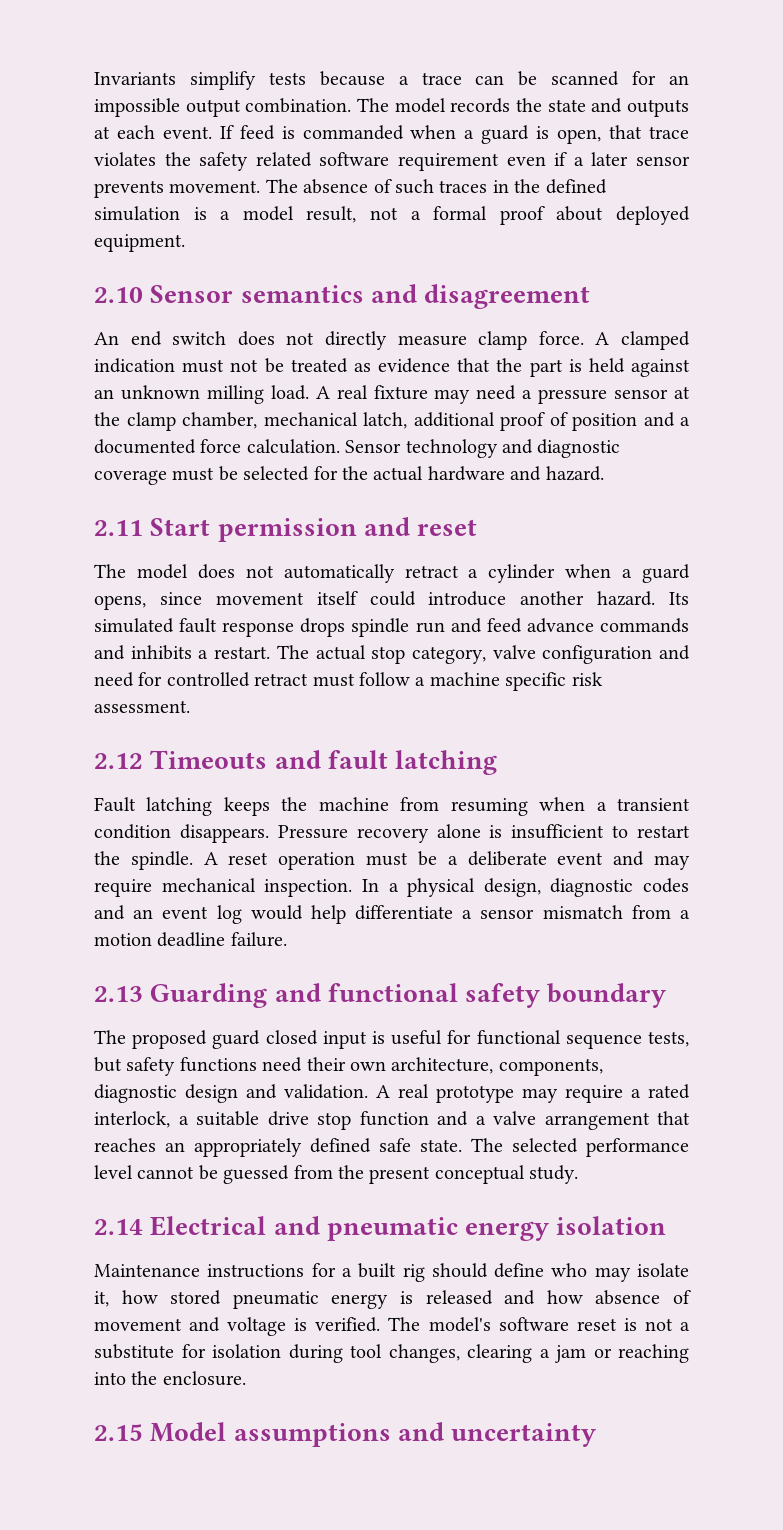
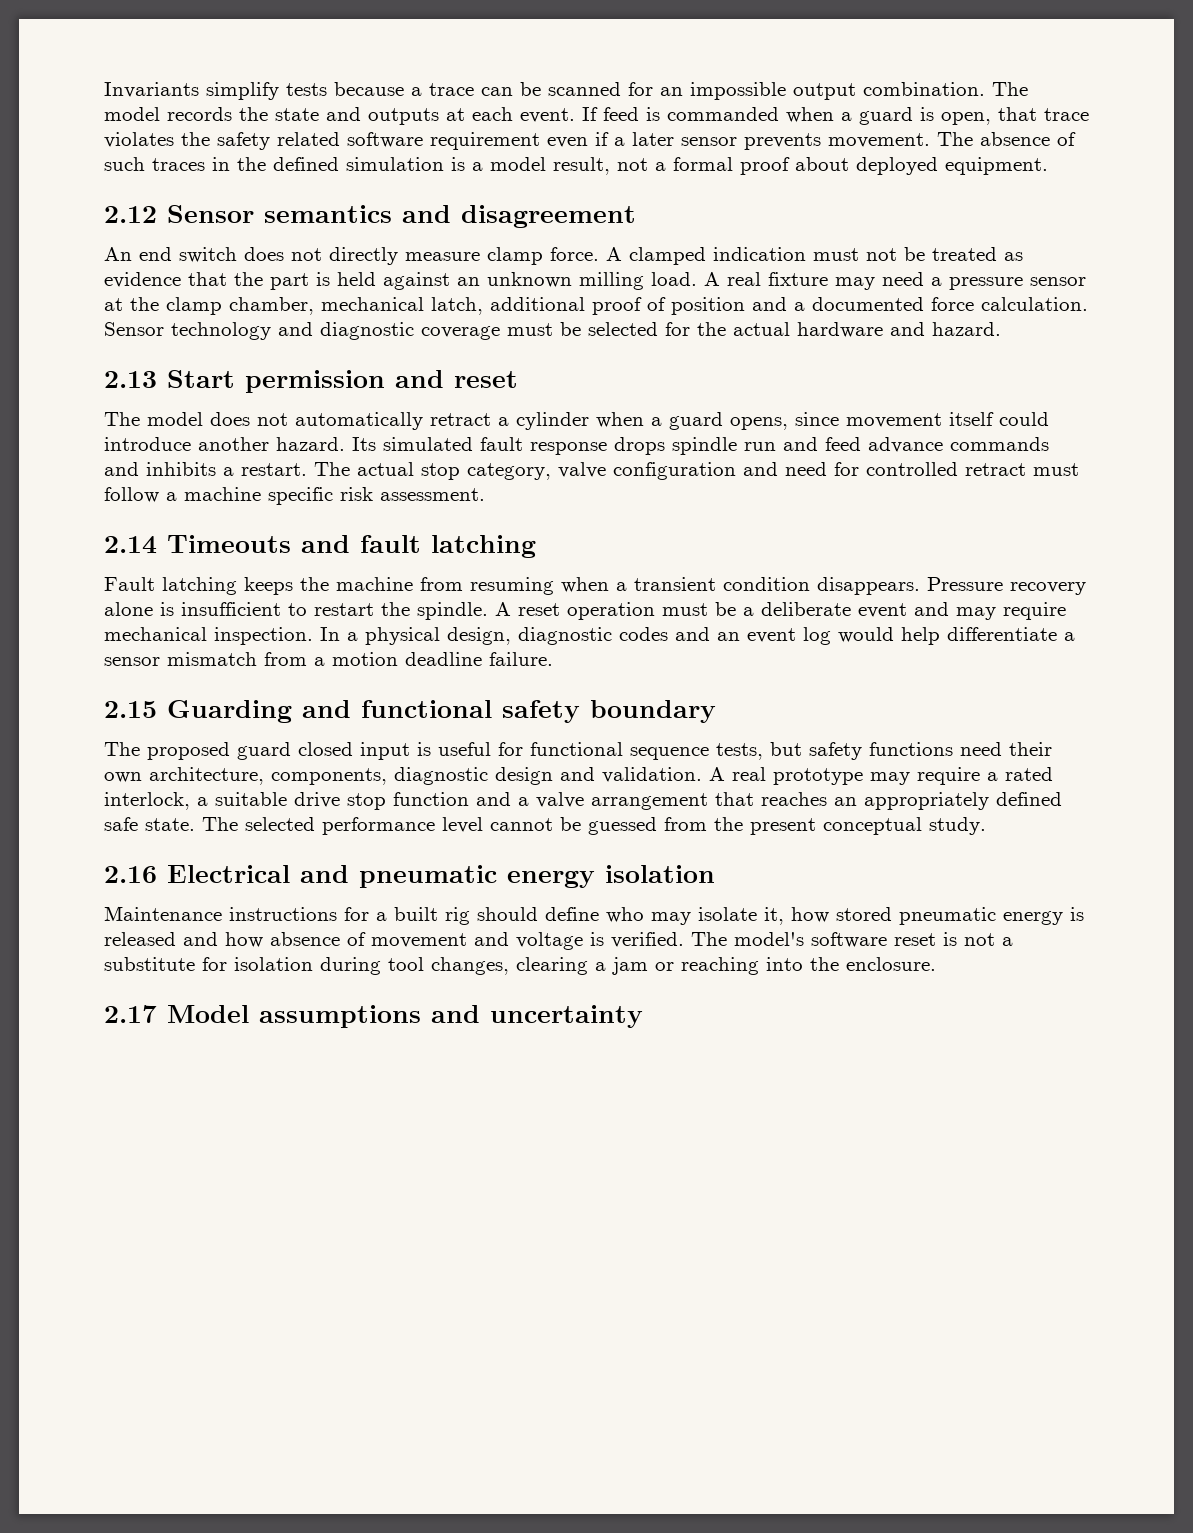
[94,287,143,303] 2.10 -> [104,206,157,223] 2.12
[94,520,143,536] 2.11 -> [104,371,157,388] 2.13
[94,753,143,769] 2.12 -> [104,536,157,554] 2.14
[94,986,143,1002] 2.13 -> [104,701,157,718] 2.15
[94,1219,143,1235] 2.14 -> [104,866,157,883] 2.16
[94,1424,143,1441] 2.15 -> [104,1005,157,1023] 2.17

